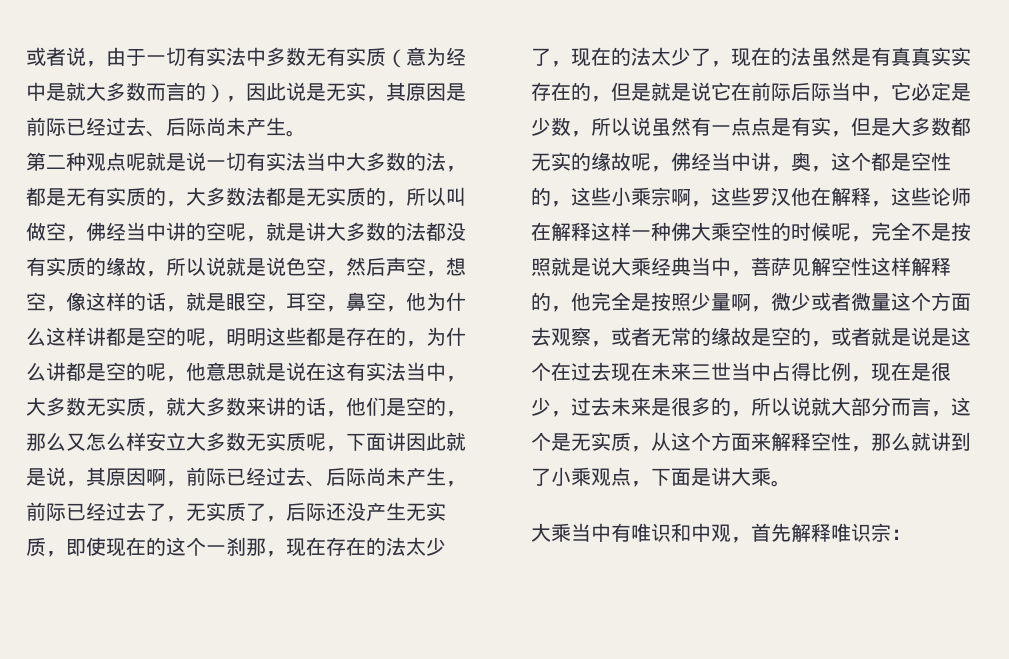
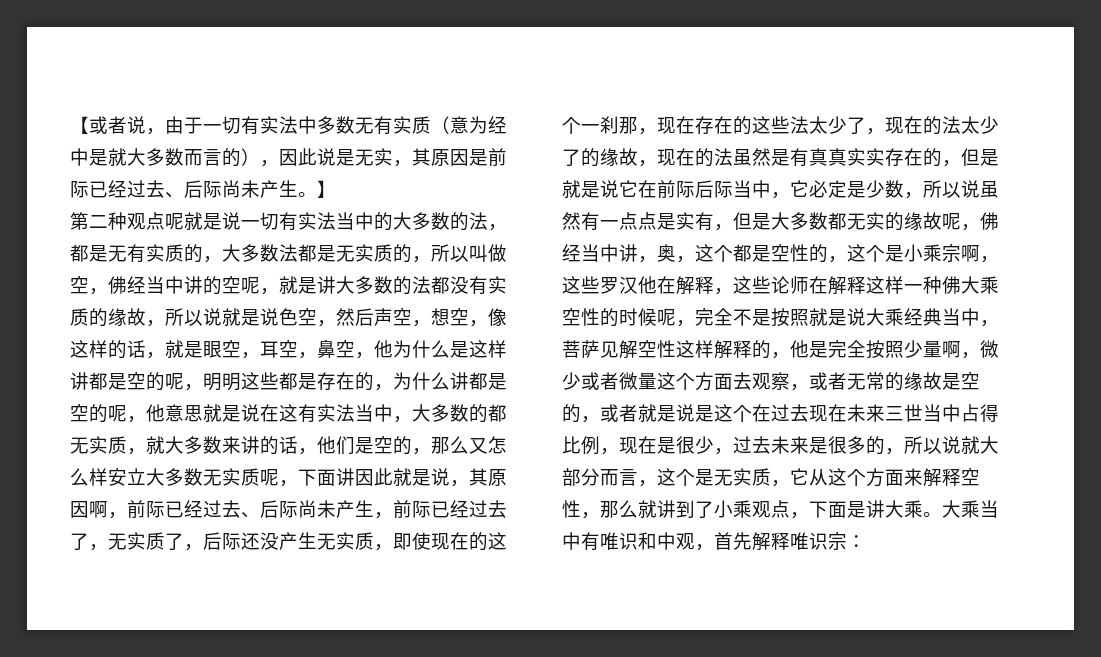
(26, 56) none -> [70,116,89,134] 【
(306, 133) none -> [317,180,336,198] 】
(346, 161) none -> [374,212,393,231] 的
(46, 336) none -> [450,341,469,358] 是
(86, 406) none -> [469,404,507,423] 的都
(386, 546) none -> [752,116,790,134] 这些
(711, 57) none -> [581,148,638,167] 的缘故
[791,117,831,136] 有实 -> [676,212,714,231] 实有
[591,187,611,206] 些 -> [866,245,904,262] 个是
[591,292,651,311] 完全是 -> [809,340,866,358] 是完全
(651, 449) none -> [790,468,809,485] 它
(791, 483) // -> (942, 514) none

